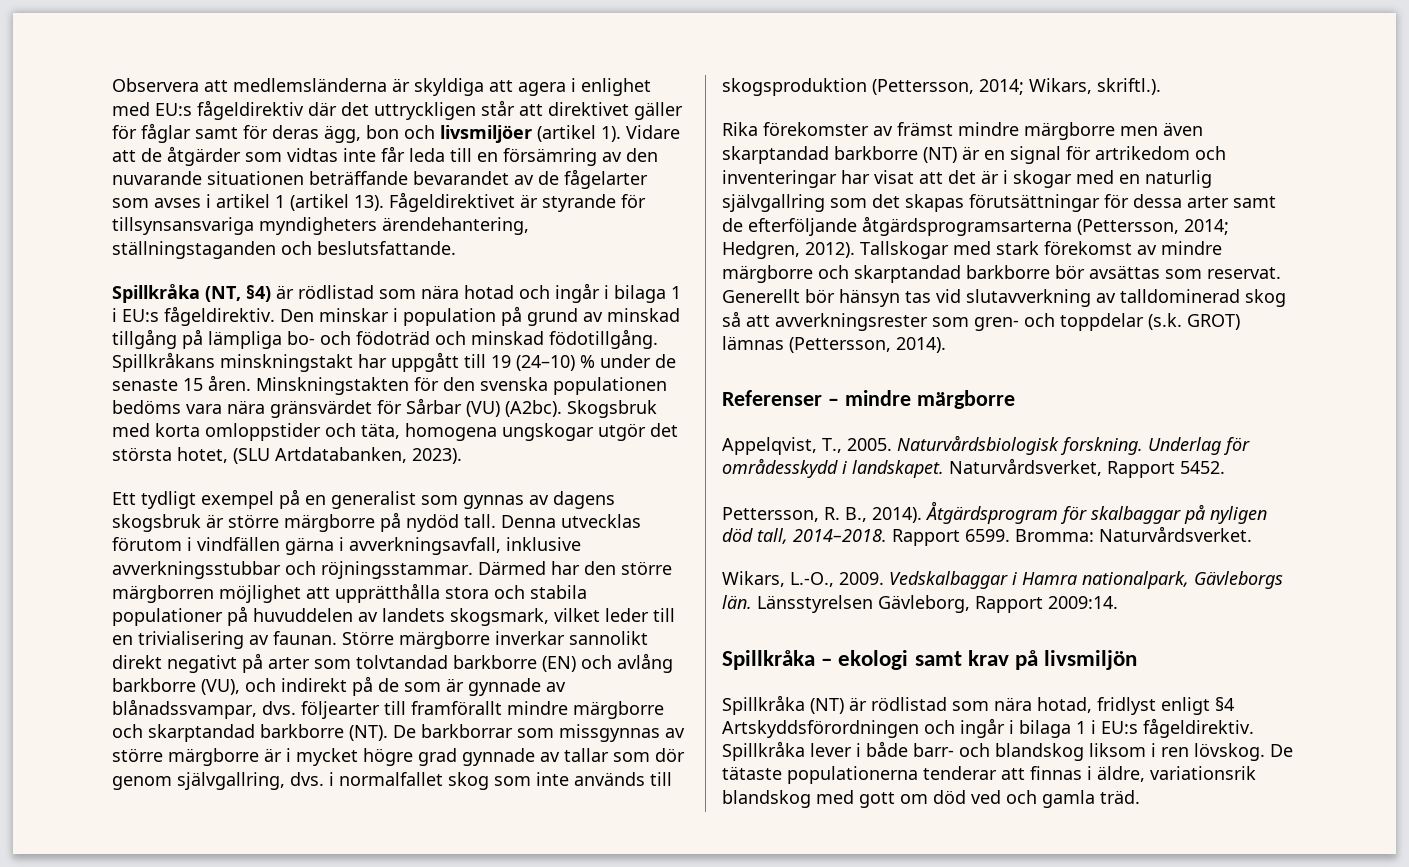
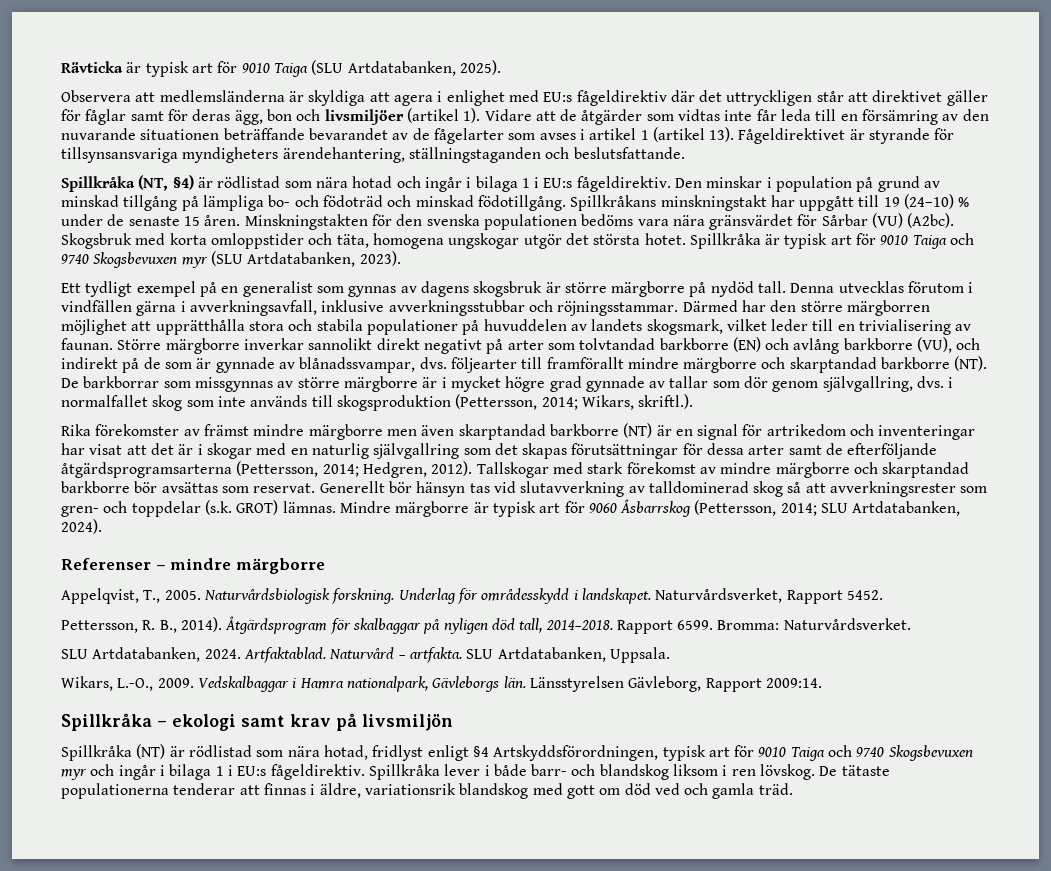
(112, 85) none -> [61,60,501,77] Rävticka är typisk art för 9010 Taiga (SLU Artdatabanken, 2025). //
[177,447,228,463] hotet, -> [644,233,975,249] [61,252,208,268] hotet. Spillkråka är typisk art för 9010 Taiga och 9740 Skogsbevuxen myr
[722,336,946,353] lämnas (Pettersson, 2014). -> [282,499,961,517] [61,519,102,534] lämnas. Mindre märgborre är typisk art för 9060 Åsbarrskog (Pettersson, 2014; SLU Artdatabanken, 2024).
(1252, 534) none -> [61,647,670,663] // SLU Artdatabanken, 2024. Artfaktablad. Naturvård – artfakta. SLU Artdatabanken, Uppsala.
[722,720,919,738] Artskyddsförordningen -> [493,745,973,761] [61,769,87,780] Artskyddsförordningen, typisk art för 9010 Taiga och 9740 Skogsbevuxen myr

